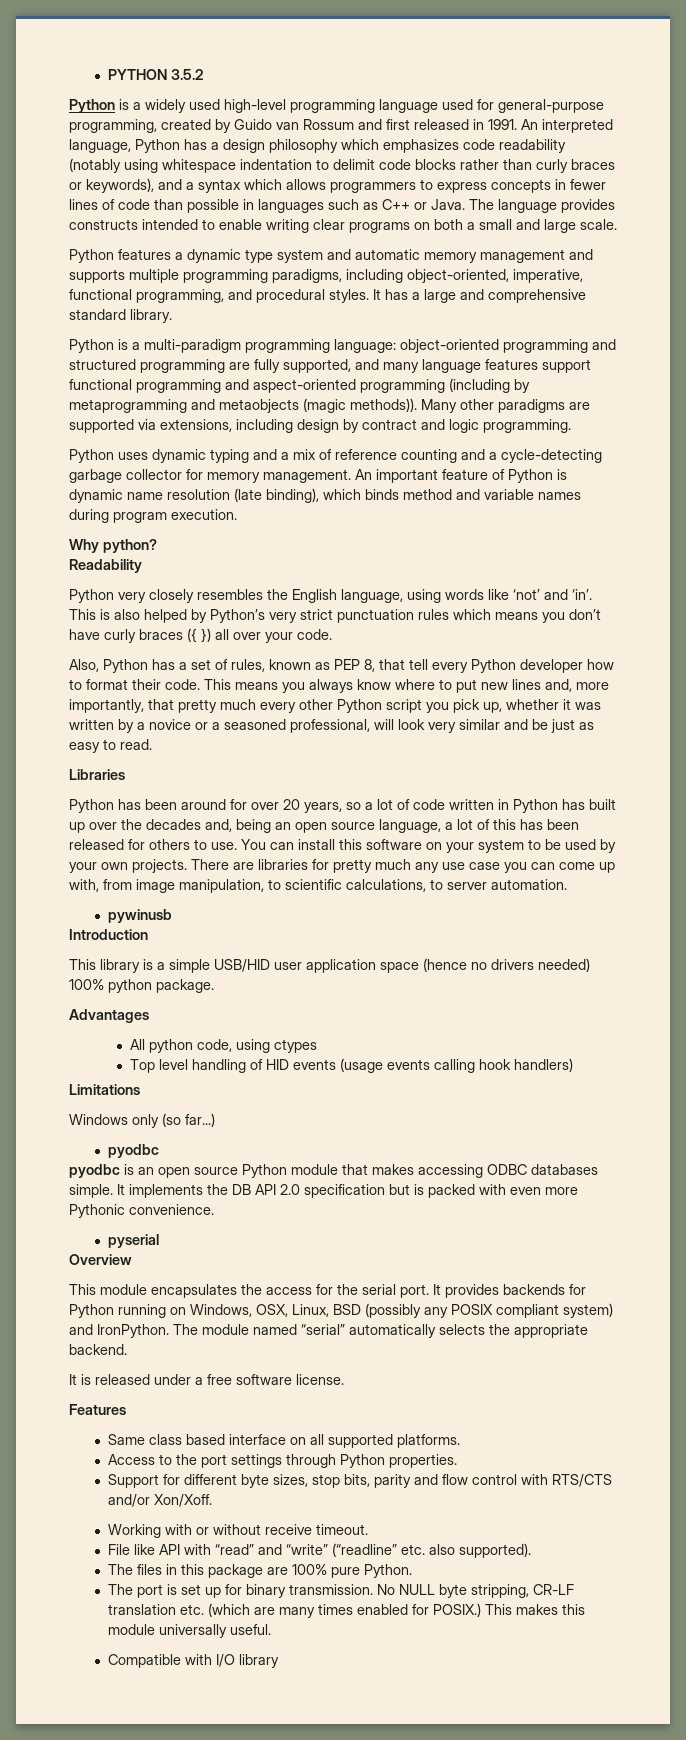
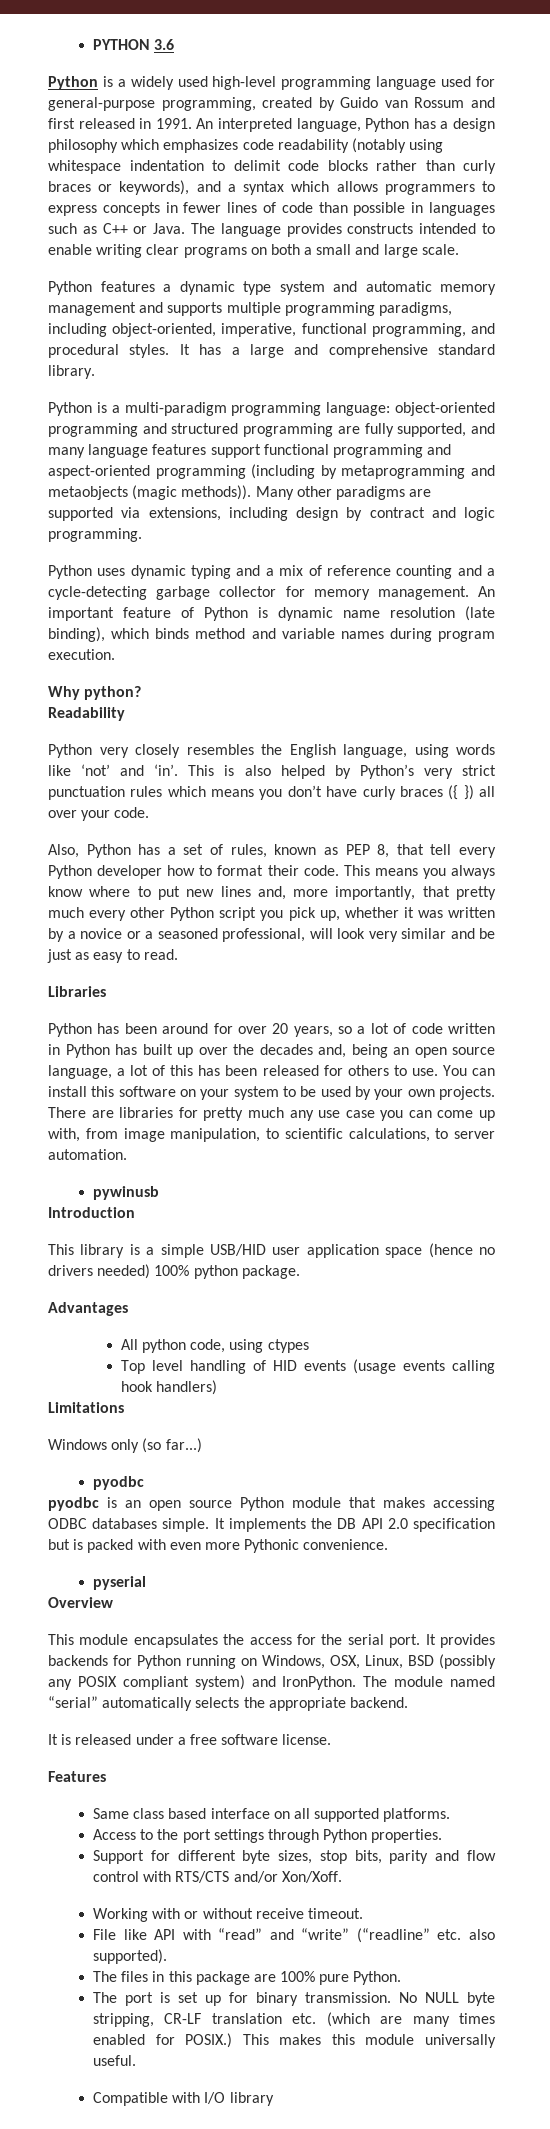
[170,69,204,80] 3.5.2 -> [154,39,175,50] 3.6

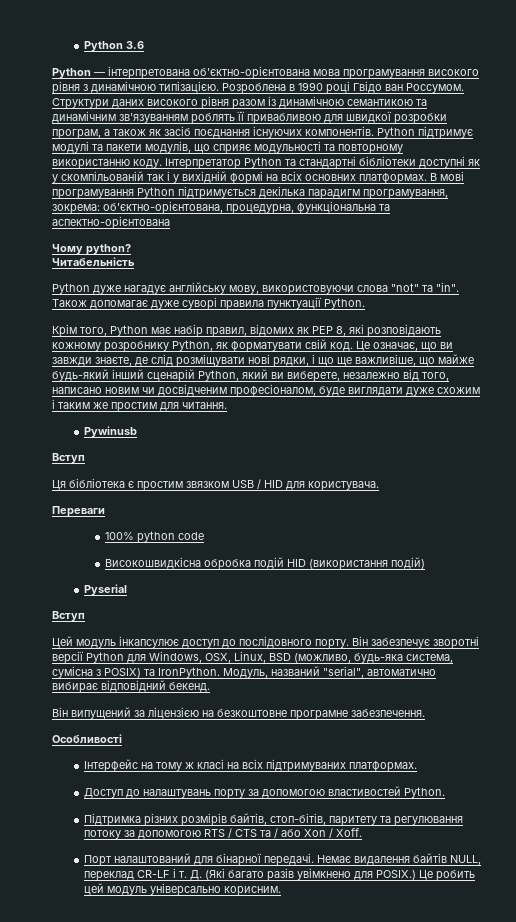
[92,39,150,50] PYTHON -> [84,41,124,52] Python
[102,76,496,90] [48,97,495,111] [48,118,496,132] [48,138,444,153] [48,160,496,174] [48,180,496,195] [48,202,496,216] [48,223,496,237] [48,244,459,258] [48,281,496,295] [48,302,452,316] [48,323,495,337] [48,344,495,358] [48,365,95,379] [48,402,495,416] [48,423,495,437] [48,444,452,458] [48,464,496,479] [48,485,432,500] [48,507,495,521] [48,528,142,542] [48,565,496,579] [48,586,496,600] [48,606,495,621] [48,627,495,642] [48,649,115,660] [48,686,142,700] [48,707,125,721] [48,744,495,758] [48,764,496,779] [48,785,496,800] [48,807,150,821] [48,844,497,858] [48,865,496,879] [48,886,497,900] [48,907,495,921] [48,928,495,942] [47,949,178,963] [48,986,106,997] [48,1023,495,1037] [48,1044,495,1058] [48,1065,496,1079] [48,1086,495,1100] [48,1107,495,1121] [48,1128,495,1142] [48,1149,127,1160] [92,1186,159,1200] [48,1207,135,1218] [48,1243,495,1258] [48,1264,300,1279] [48,1302,128,1316] [120,1339,309,1353] [120,1359,495,1374] [120,1380,218,1395] [48,1402,124,1413] [48,1438,202,1453] [92,1476,144,1490] [48,1497,495,1511] [48,1518,496,1532] [48,1539,389,1553] [92,1576,146,1590] [48,1597,113,1608] [48,1634,495,1648] [48,1654,496,1669] [48,1675,495,1690] [48,1696,408,1711] [48,1734,332,1745] [48,1771,106,1782] [92,1808,451,1822] [92,1829,443,1843] [92,1850,497,1864] [92,1871,342,1883] [92,1908,363,1922] [92,1928,496,1943] [92,1949,167,1964] [92,1971,402,1985] [92,1992,495,2006] [92,2012,496,2027] [92,2033,496,2048] [92,2055,136,2066] [92,2092,274,2106] is a widely used high-level programming language used for general-purpose programming, created by Guido van Rossum and first released in 1991. An interpreted language, Python has a design philosophy which emphasizes code readability (notably using whitespace indentation to delimit code blocks rather than curly braces or keywords), and a syntax which allows programmers to express concepts in fewer lines of code than possible in languages such as C++ or Java. The language provides constructs intended to enable writing clear programs on both a small and large scale. // Python features a dynamic type system and automatic memory management and supports multiple programming paradigms, including object-oriented, imperative, functional programming, and procedural styles. It has a large and comprehensive standard library. // Python is a multi-paradigm programming language: object-oriented programming and structured programming are fully supported, and many language features support functional programming and aspect-oriented programming (including by metaprogramming and metaobjects (magic methods)). Many other paradigms are supported via extensions, including design by contract and logic programming. // Python uses dynamic typing and a mix of reference counting and a cycle-detecting garbage collector for memory management. An important feature of Python is dynamic name resolution (late binding), which binds method and variable names during program execution. // Why python? // Readability // Python very closely resembles the English language, using words like ‘not’ and ‘in’. This is also helped by Python’s very strict punctuation rules which means you don’t have curly braces ({ }) all over your code. // Also, Python has a set of rules, known as PEP 8, that tell every Python developer how to format their code. This means you always know where to put new lines and, more importantly, that pretty much every other Python script you pick up, whether it was written by a novice or a seasoned professional, will look very similar and be just as easy to read. // Libraries // Python has been around for over 20 years, so a lot of code written in Python has built up over the decades and, being an open source language, a lot of this has been released for others to use. You can install this software on your system to be used by your own projects. There are libraries for pretty much any use case you can come up with, from image manipulation, to scientific calculations, to server automation. // pywinusb // Introduction // This library is a simple USB/HID user application space (hence no drivers needed) 100% python package. // Advantages // All python code, using ctypes // Top level handling of HID events (usage events calling hook handlers) // Limitations // Windows only (so far...) // pyodbc // pyodbc is an open source Python module that makes accessing ODBC databases simple. It implements the DB API 2.0 specification but is packed with even more Pythonic convenience. // pyserial // Overview // This module encapsulates the access for the serial port. It provides backends for Python running on Windows, OSX, Linux, BSD (possibly any POSIX compliant system) and IronPython. The module named “serial” automatically selects the appropriate backend. // It is released under a free software license. // Features // Same class based interface on all supported platforms. // Access to the port settings through Python properties. // Support for different byte sizes, stop bits, parity and flow control with RTS/CTS and/or Xon/Xoff. // Working with or without receive timeout. // File like API with “read” and “write” (“readline” etc. also supported). // The files in this package are 100% pure Python. // The port is set up for binary transmission. No NULL byte stripping, CR-LF translation etc. (which are many times enabled for POSIX.) This makes this module universally useful. // Compatible with I/O library -> [94,66,479,79] [52,81,464,94] [52,96,427,109] [52,111,447,124] [52,126,473,139] [52,141,403,154] [52,156,480,169] [52,171,464,184] [52,186,448,199] [52,201,390,214] [52,216,170,229] [52,244,131,255] [52,257,135,266] [52,282,459,295] [52,297,365,310] [52,324,441,337] [52,339,453,352] [52,354,474,367] [52,369,449,382] [52,384,480,397] [52,399,227,412] [84,426,138,438] [52,453,85,464] [52,478,379,491] [52,506,105,517] [104,531,204,543] [104,557,425,570] [84,584,128,596] [52,611,85,622] [52,636,479,649] [52,651,453,664] [52,666,436,678] [52,680,210,693] [52,707,425,720] [52,734,122,743] [84,759,418,772] [84,786,446,799] [84,813,464,826] [84,828,363,839] [84,853,482,866] [84,868,476,881] [84,883,282,896] — інтерпретована об'єктно-орієнтована мова програмування високого рівня з динамічною типізацією. Розроблена в 1990 році Гвідо ван Россумом. Структури даних високого рівня разом із динамічною семантикою та динамічним зв'язуванням роблять її привабливою для швидкої розробки програм, а також як засіб поєднання існуючих компонентів. Python підтримує модулі та пакети модулів, що сприяє модульності та повторному використанню коду. Інтерпретатор Python та стандартні бібліотеки доступні як у скомпільованій так і у вихідній формі на всіх основних платформах. В мові програмування Python підтримується декілька парадигм програмування, зокрема: об'єктно-орієнтована, процедурна, функціональна та аспектно-орієнтована // Чому python? // Читабельність // Python дуже нагадує англійську мову, використовуючи слова "not" та "in". Також допомагає дуже суворі правила пунктуації Python. // Крім того, Python має набір правил, відомих як PEP 8, які розповідають кожному розробнику Python, як форматувати свій код. Це означає, що ви завжди знаєте, де слід розміщувати нові рядки, і що ще важливіше, що майже будь-який інший сценарій Python, який ви виберете, незалежно від того, написано новим чи досвідченим професіоналом, буде виглядати дуже схожим і таким же простим для читання. // Pywinusb // Вступ // Ця бібліотека є простим звязком USB / HID для користувача. // Переваги // 100% python code // Високошвидкісна обробка подій HID (використання подій) // Pyserial // Вступ // Цей модуль інкапсулює доступ до послідовного порту. Він забезпечує зворотні версії Python для Windows, OSX, Linux, BSD (можливо, будь-яка система, сумісна з POSIX) та IronPython. Модуль, названий "serial", автоматично вибирає відповідний бекенд. // Він випущений за ліцензією на безкоштовне програмне забезпечення. // Особливості // Інтерфейс на тому ж класі на всіх підтримуваних платформах. // Доступ до налаштувань порту за допомогою властивостей Python. // Підтримка різних розмірів байтів, стоп-бітів, паритету та регулювання потоку за допомогою RTS / CTS та / або Xon / Xoff. // Порт налаштований для бінарної передачі. Немає видалення байтів NULL, переклад CR-LF і т. Д. (Які багато разів увімкнено для POSIX.) Це робить цей модуль універсально корисним.

